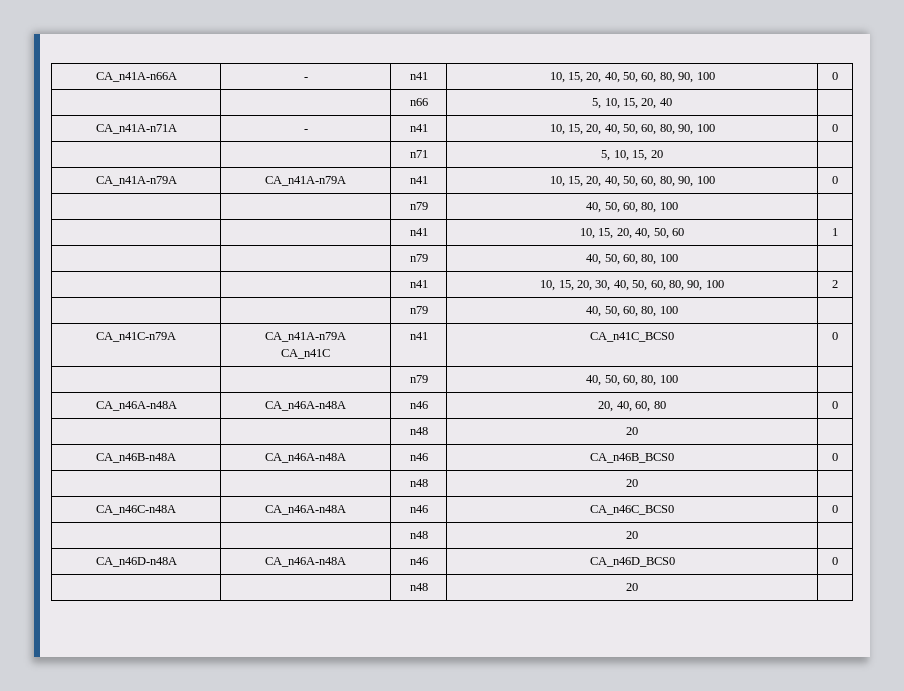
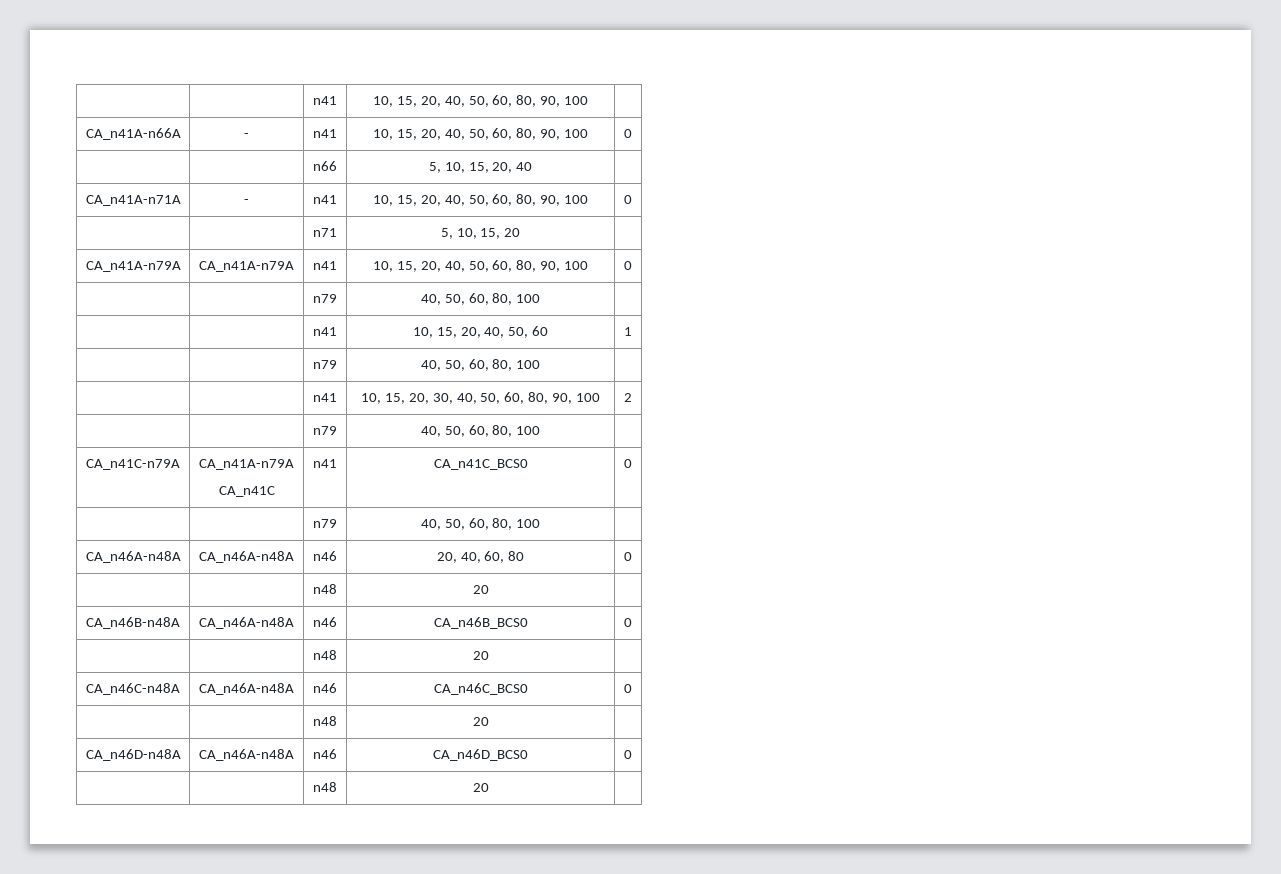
(95, 77) none -> [313,96,337,105] [372,95,589,107] | | n41 | 10, 15, 20, 40, 50, 60, 80, 90, 100 | //

